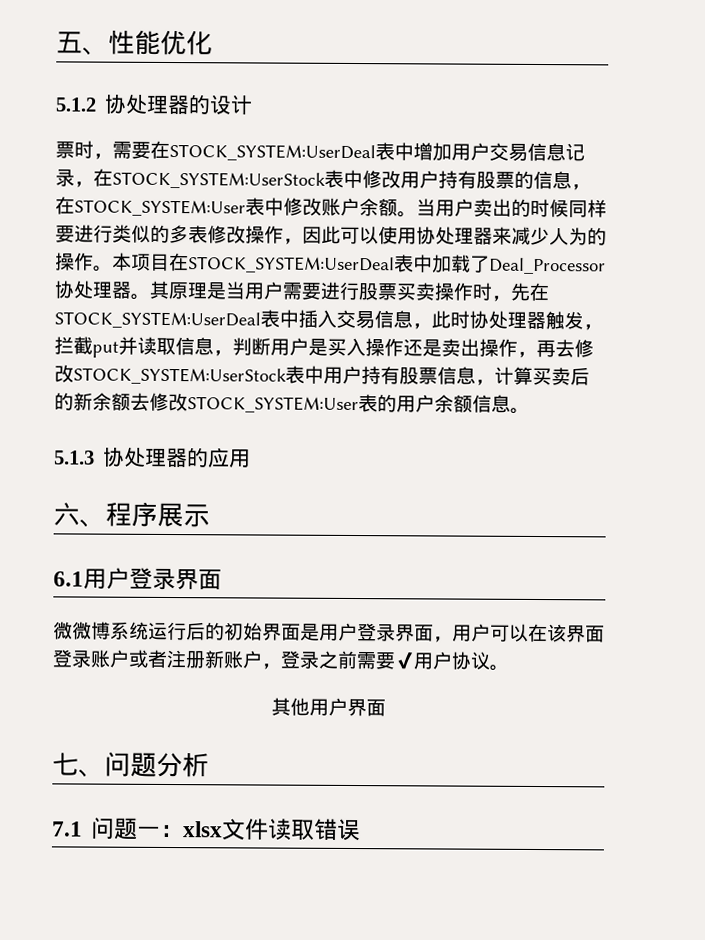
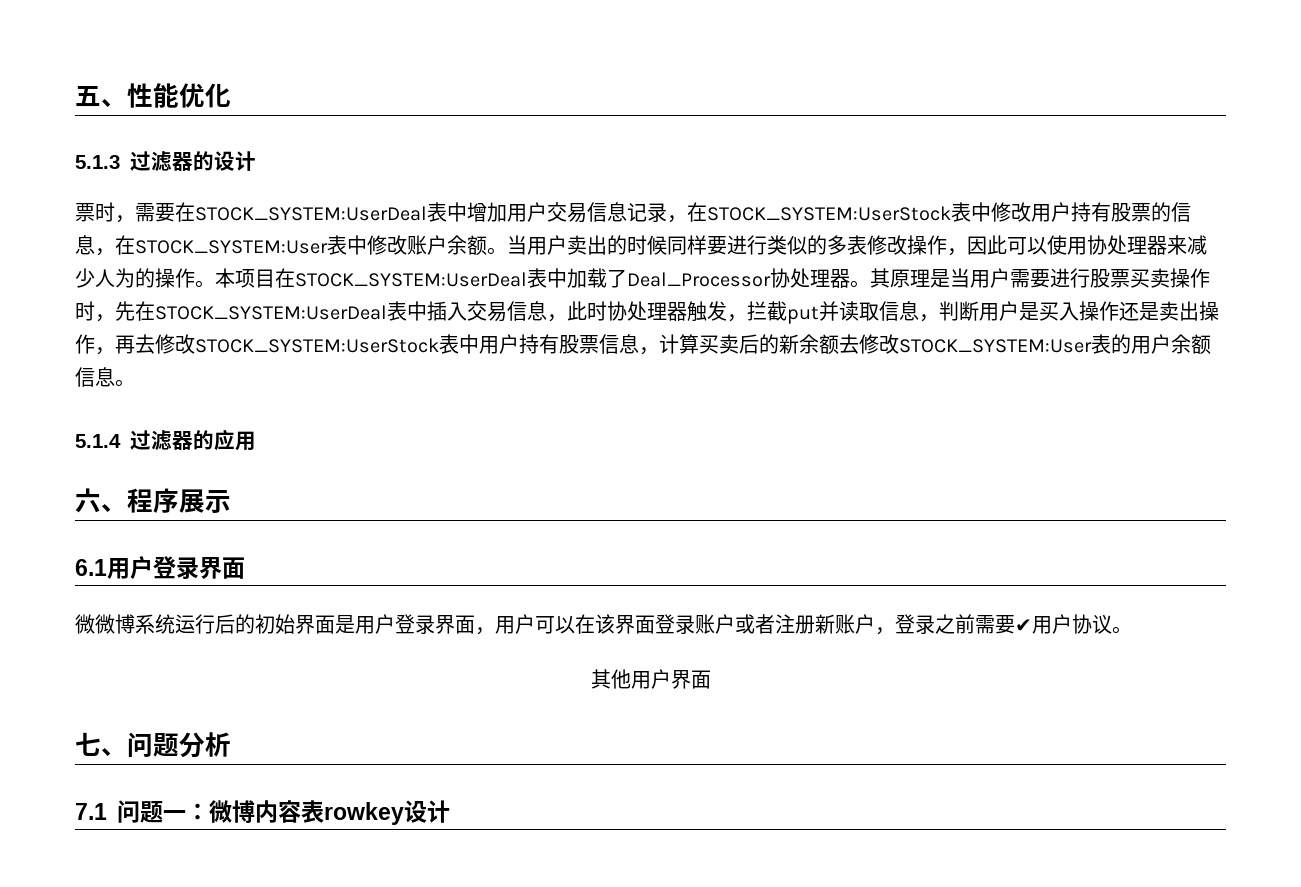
[55,93,170,115] 5.1.2协处理 -> [75,151,172,172] 5.1.3过滤
[54,446,168,467] 5.1.3协处理 -> [75,430,172,451] 5.1.4过滤
[183,818,362,842] xlsx文件读取错误 -> [209,800,450,825] 微博内容表rowkey设计

